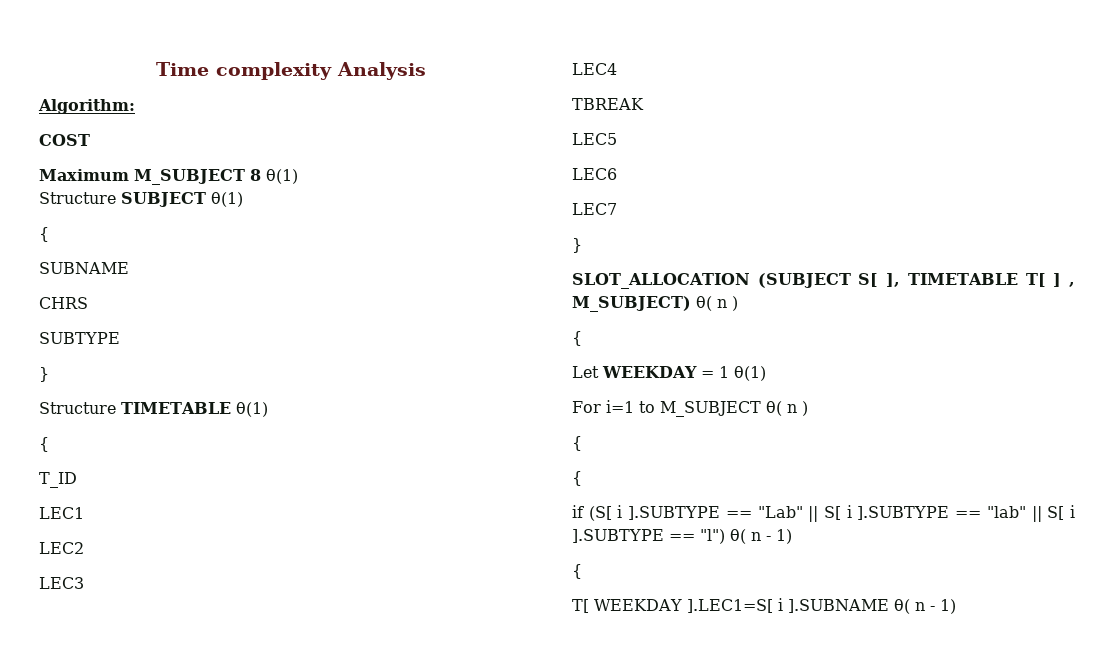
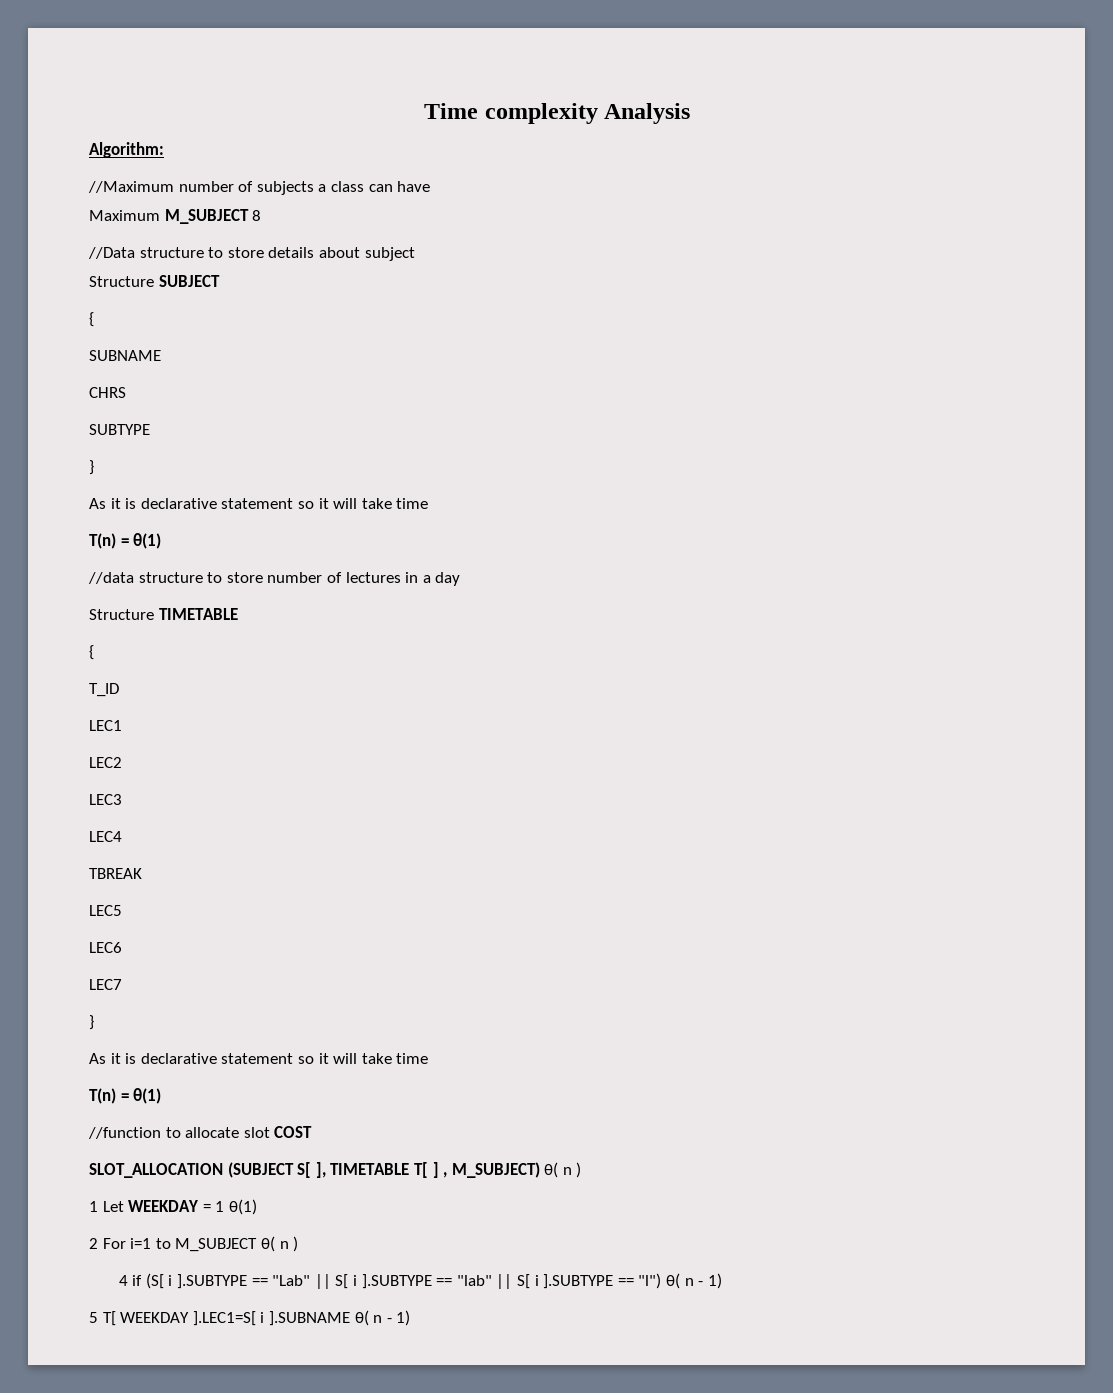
[39,134,90,146] [39,169,298,185] COST // Maximum M_SUBJECT 8 θ(1) -> [88,181,431,195] [89,209,262,224] [88,247,415,261] //Maximum number of subjects a class can have // Maximum M_SUBJECT 8 // //Data structure to store details about subject
[211,192,243,207] θ(1) -> (220, 281) none
(49, 374) none -> [89,498,429,509] [89,533,162,549] [88,572,461,586] // As it is declarative statement so it will take time // T(n) = θ(1) // //data structure to store number of lectures in a day
[235,402,268,417] θ(1) -> (238, 614) none
(582, 245) none -> [89,1053,429,1064] [89,1088,162,1104] [88,1126,313,1139] // As it is declarative statement so it will take time // T(n) = θ(1) // //function to allocate slot COST
[572,331,582,346] { // -> [89,1201,98,1212] 1
(766, 373) none -> [89,1238,98,1249] 2
[572,436,582,451] [572,471,582,486] { // { // -> [118,1275,128,1286] 4
[572,564,582,579] { // -> [89,1312,98,1323] 5

